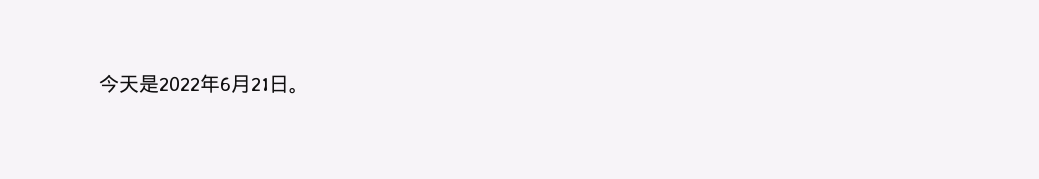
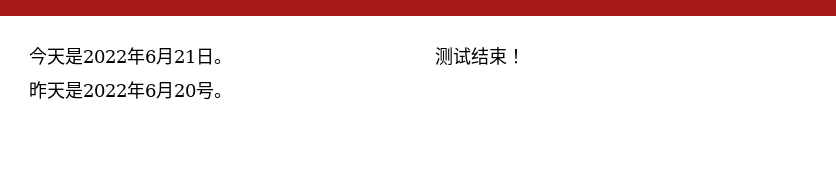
(309, 90) none -> [29,81,232,100] [435,47,525,66] // 昨天是2022年6月20号。 // 测试结束！

